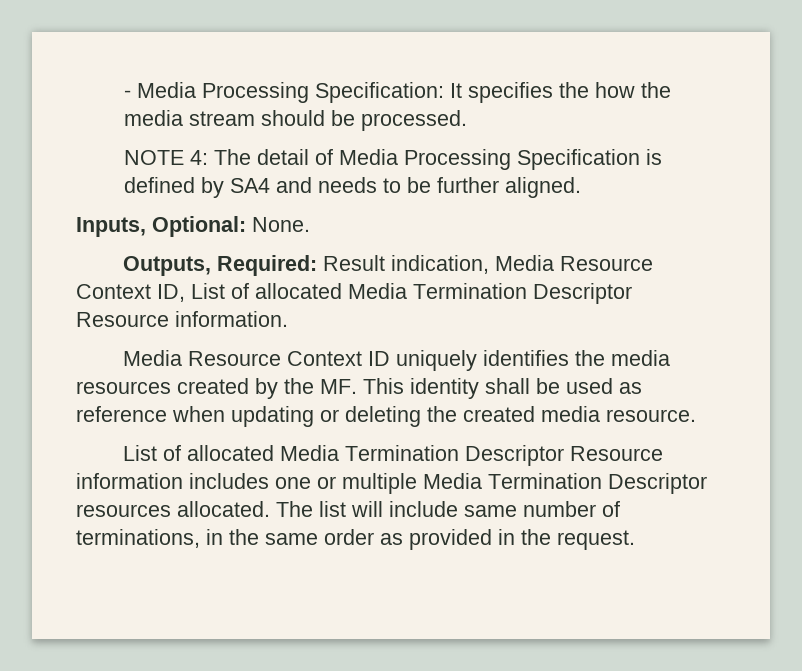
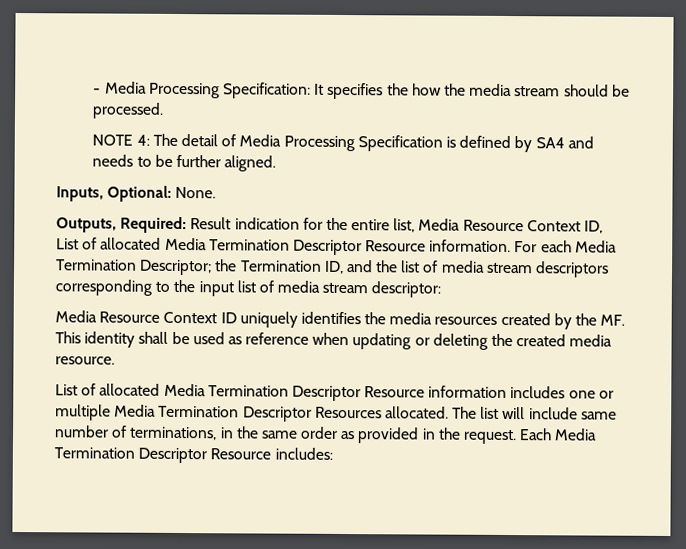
[390,255,489,274] indication, -> [234,217,416,233] indication for the entire list,
(288, 319) none -> [514,240,617,253] [56,259,610,278] [55,279,442,298] For each Media Termination Descriptor; the Termination ID, and the list of media stream descriptors corresponding to the input list of media stream descriptor:
[76,504,171,517] resources -> [314,406,382,419] Resources
(635, 540) none -> [519,428,598,441] [54,447,333,464] Each Media Termination Descriptor Resource includes:

